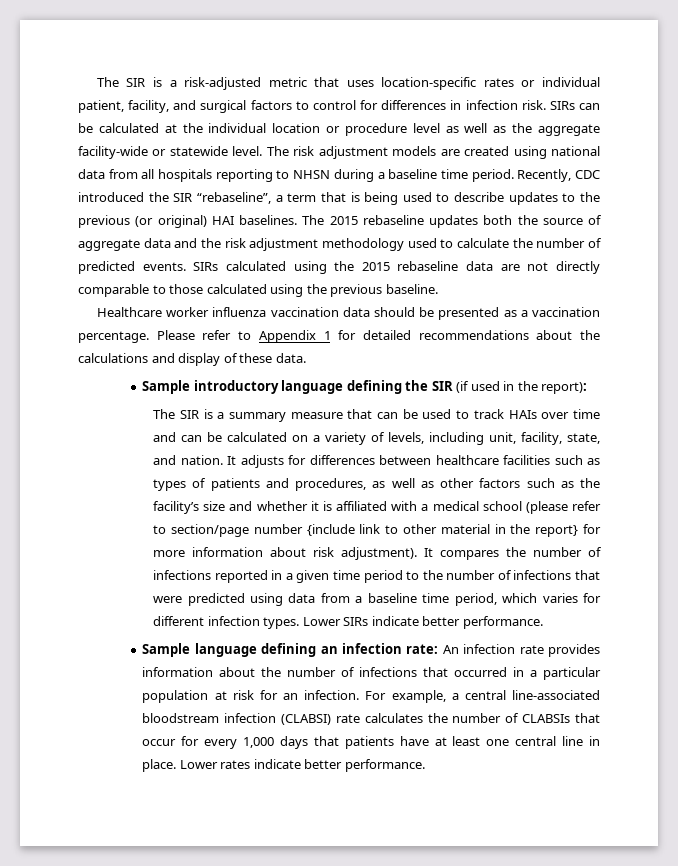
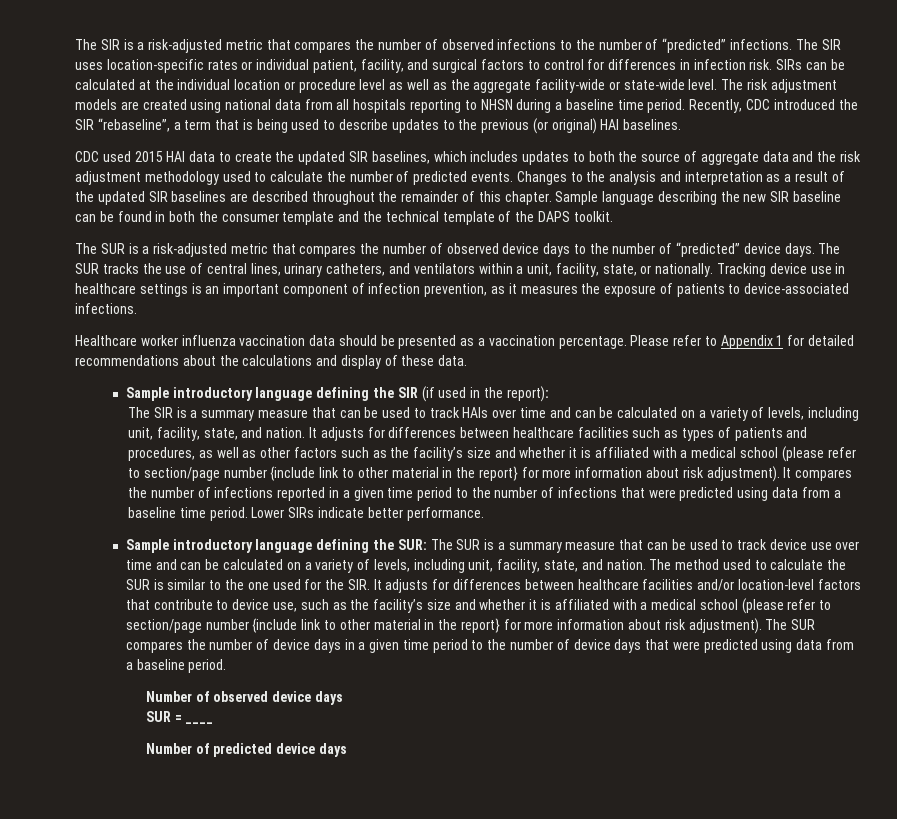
(340, 82) none -> [294,38,841,53] compares the number of observed infections to the number of “predicted” infections. The SIR
[169,146,228,156] statewide -> [623,79,685,90] state-wide
[302,215,478,228] The 2015 rebaseline updates -> [75,151,585,165] // CDC used 2015 HAI data to create the updated SIR baselines, which includes updates to
[193,261,600,274] [78,284,438,297] SIRs calculated using the 2015 rebaseline data are not directly comparable to those calculated using the previous baseline. -> [516,171,845,185] [75,191,842,205] [75,211,613,225] [75,242,841,257] [75,263,846,277] [75,283,850,297] [75,303,137,314] Changes to the analysis and interpretation as a result of the updated SIR baselines are described throughout the remainder of this chapter. Sample language describing the new SIR baseline can be found in both the consumer template and the technical template of the DAPS toolkit. // The SUR is a risk-adjusted metric that compares the number of observed device days to the number of “predicted” device days. The SUR tracks the use of central lines, urinary catheters, and ventilators within a unit, facility, state, or nationally. Tracking device use in healthcare settings is an important component of infection prevention, as it measures the exposure of patients to device-associated infections.
[454,593,602,606] [153,616,300,629] period, which varies for different infection types. -> [209,507,248,521] period.
[194,643,600,657] [142,667,602,680] [142,690,601,703] [142,713,600,725] [142,736,600,749] [142,759,425,772] language defining an infection rate: An infection rate provides information about the number of infections that occurred in a particular population at risk for an infection. For example, a central line-associated bloodstream infection (CLABSI) rate calculates the number of CLABSIs that occur for every 1,000 days that patients have at least one central line in place. Lower rates indicate better performance. -> [172,539,860,553] [125,559,847,573] [125,579,861,593] [125,598,832,614] [125,618,816,634] [125,639,854,653] [125,659,227,673] [145,691,343,705] [145,711,182,722] [185,722,214,724] [145,743,347,757] introductory language defining the SUR: The SUR is a summary measure that can be used to track device use over time and can be calculated on a variety of levels, including unit, facility, state, and nation. The method used to calculate the SUR is similar to the one used for the SIR. It adjusts for differences between healthcare facilities and/or location-level factors that contribute to device use, such as the facility’s size and whether it is affiliated with a medical school (please refer to section/page number {include link to other material in the report} for more information about risk adjustment). The SUR compares the number of device days in a given time period to the number of device days that were predicted using data from a baseline period. // Number of observed device days // SUR = ____ // Number of predicted device days

